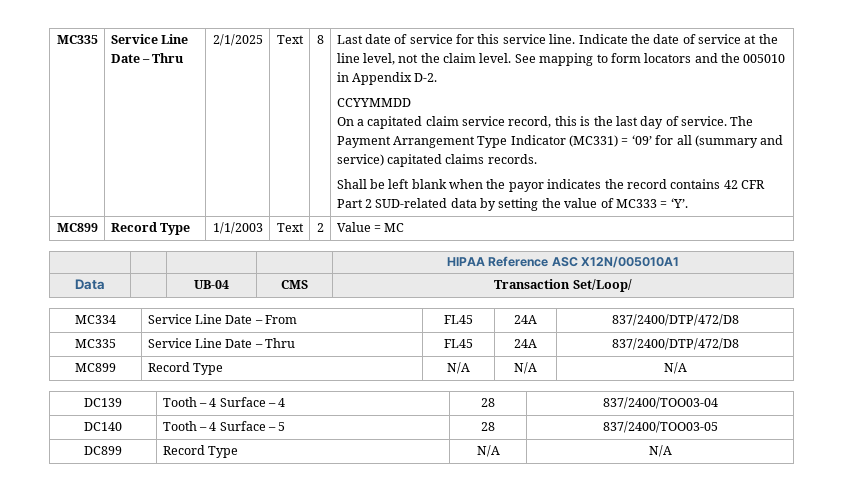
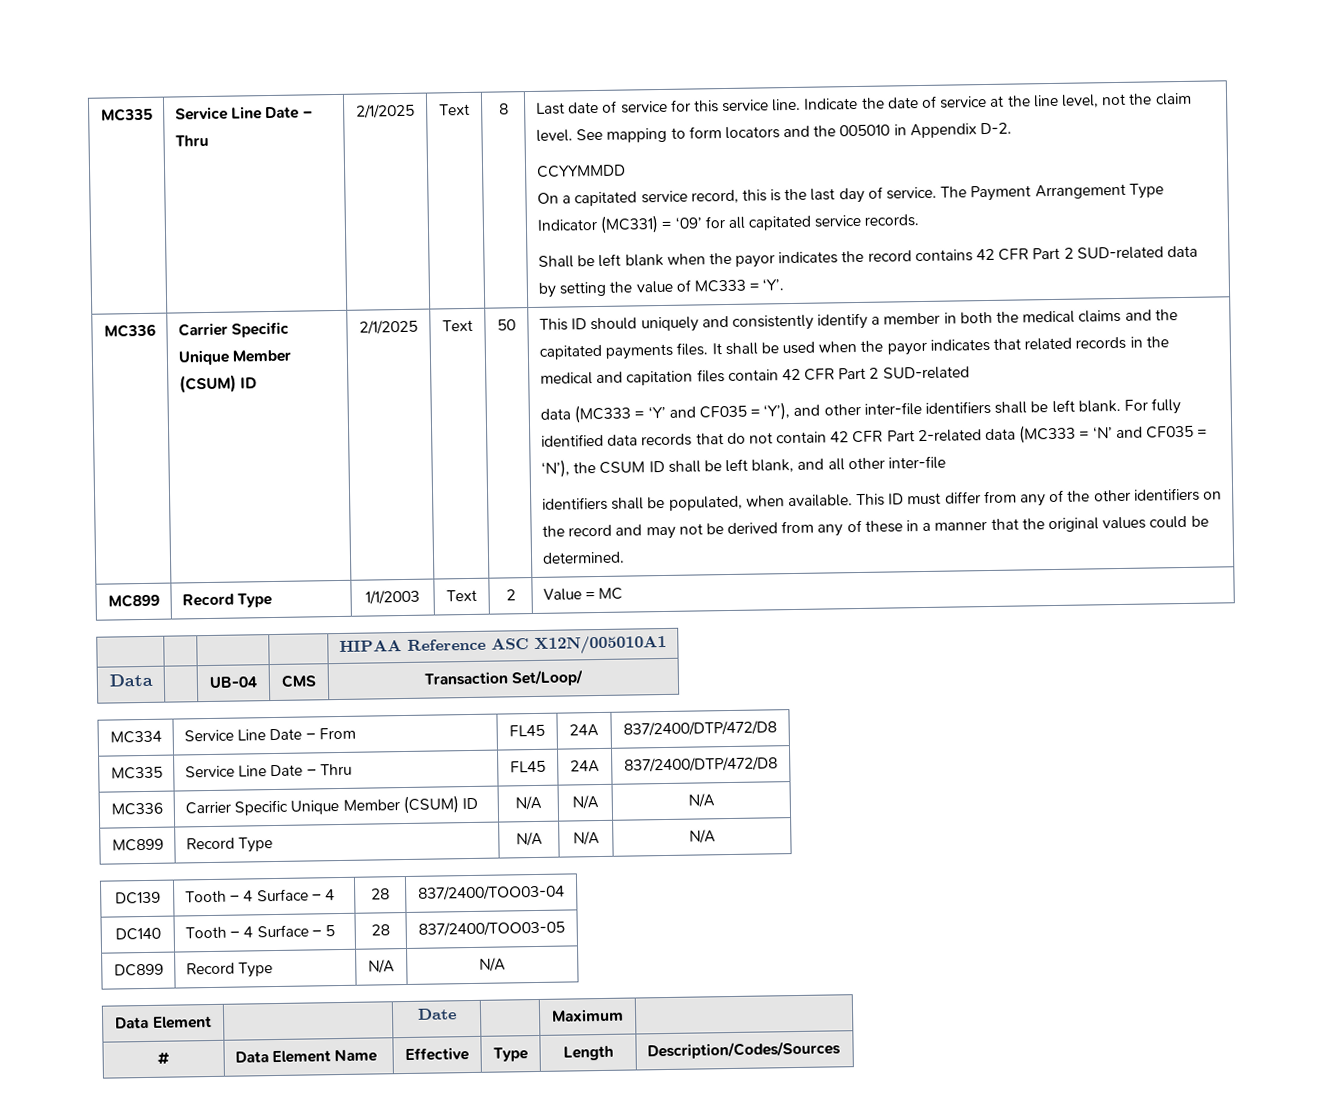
[425,116,459,126] claim -> (638, 199) none
[694,135,784,148] [336,154,485,167] (summary and service) capitated claims -> [748,214,862,231] capitated service
(688, 203) none -> [103,323,156,338] [177,321,290,338] [177,349,292,366] [178,374,258,394] [359,319,418,335] [442,319,473,332] [497,319,516,331] [538,309,1178,333] [538,336,1169,360] [539,366,970,386] [539,398,1182,424] [540,424,1208,447] [540,455,947,478] [541,487,1222,511] [541,515,1209,540] [541,551,625,564] // MC336 | Carrier Specific Unique Member (CSUM) ID | 2/1/2025 | Text | 50 | This ID should uniquely and consistently identify a member in both the medical claims and the capitated payments files. It shall be used when the payor indicates that related records in the medical and capitation files contain 42 CFR Part 2 SUD-related // data (MC333 = ‘Y’ and CF035 = ‘Y’), and other inter-file identifiers shall be left blank. For fully identified data records that do not contain 42 CFR Part 2-related data (MC333 = ‘N’ and CF035 = ‘N’), the CSUM ID shall be left blank, and all other inter-file // identifiers shall be populated, when available. This ID must differ from any of the other identifiers on the record and may not be derived from any of these in a manner that the original values could be determined.
(739, 344) none -> [110,802,163,816] [184,795,478,816] [514,795,542,811] [571,795,599,810] [687,793,715,808] // MC336 | Carrier Specific Unique Member (CSUM) ID | N/A | N/A | N/A
(672, 451) none -> [115,1016,212,1029] [416,1008,457,1020] [551,1008,624,1022] [157,1051,170,1065] [234,1049,378,1064] [405,1047,469,1062] [493,1047,528,1062] [562,1045,614,1061] [646,1040,841,1060] // Data Element | | Date | | Maximum | // # | Data Element Name | Effective | Type | Length | Description/Codes/Sources

